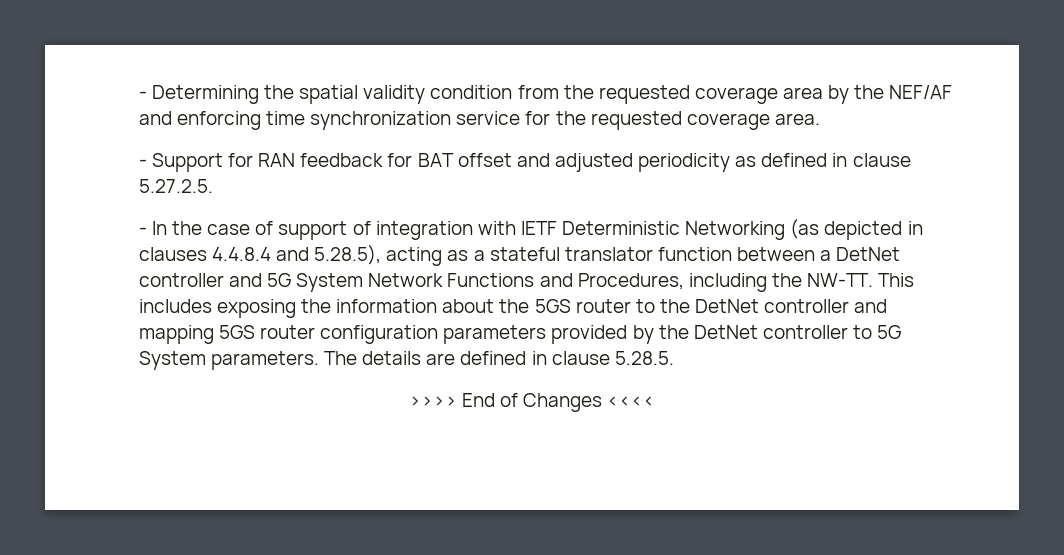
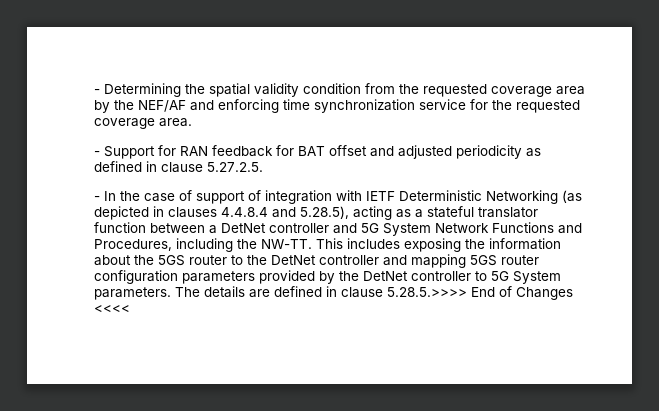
[614,351,674,365] [408,396,457,407] 5.28.5. // >>>> -> [386,287,467,297] 5.28.5.>>>>

